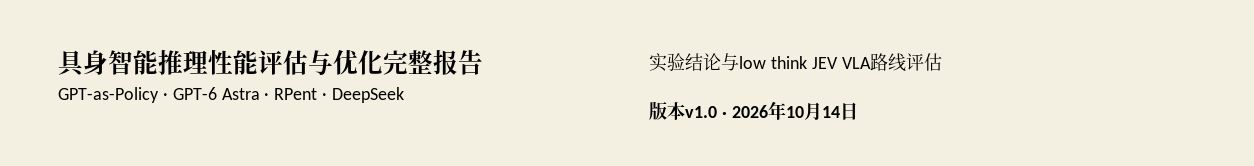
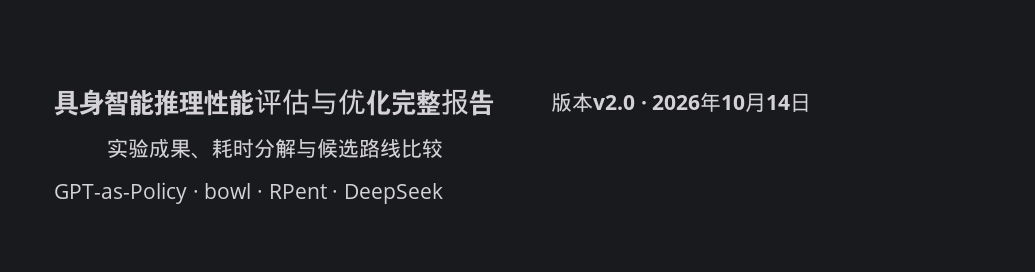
(483, 62) none -> [106,138,443,159] // 实验成果、耗时分解与候选路线比较
[172,87,260,100] GPT-6 Astra -> [204,183,252,199] bowl
[649,53,942,72] // 实验结论与low think JEV VLA路线评估 -> (444, 193) none
[685,106,717,118] v1.0 -> [593,95,635,110] v2.0

